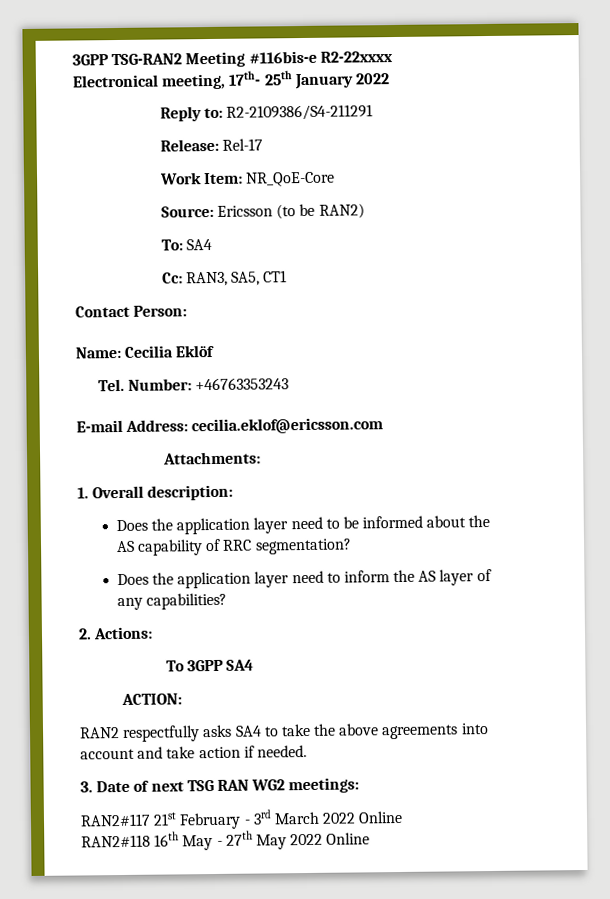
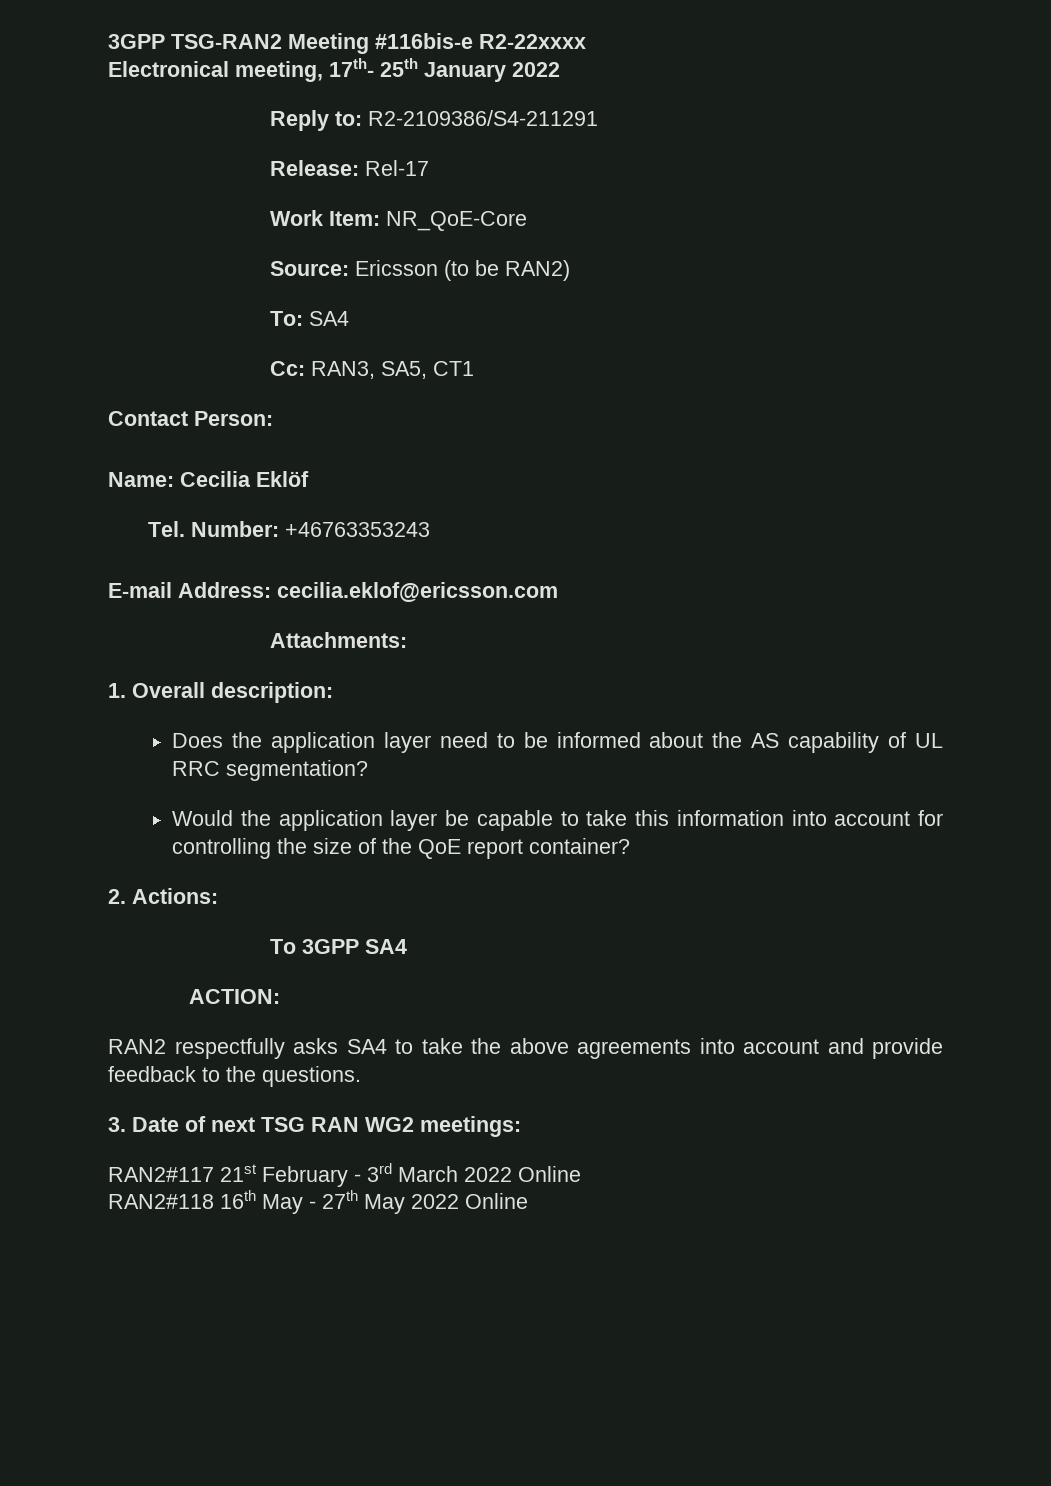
(222, 545) none -> [914,733,943,748] UL
[116,568,492,589] [116,592,227,611] Does the application layer need to inform the AS layer of any capabilities? -> [172,810,944,831] [172,838,631,859] Would the application layer be capable to take this information into account for controlling the size of the QoE report container?
[166,745,307,759] take action if needed. -> [872,1038,943,1059] [108,1066,361,1087] provide feedback to the questions.

